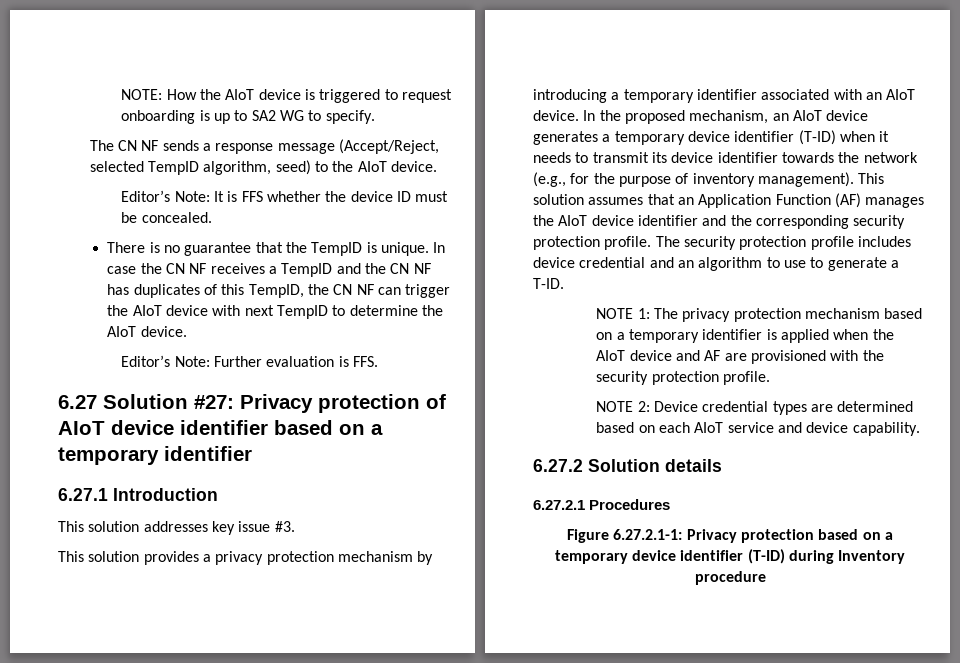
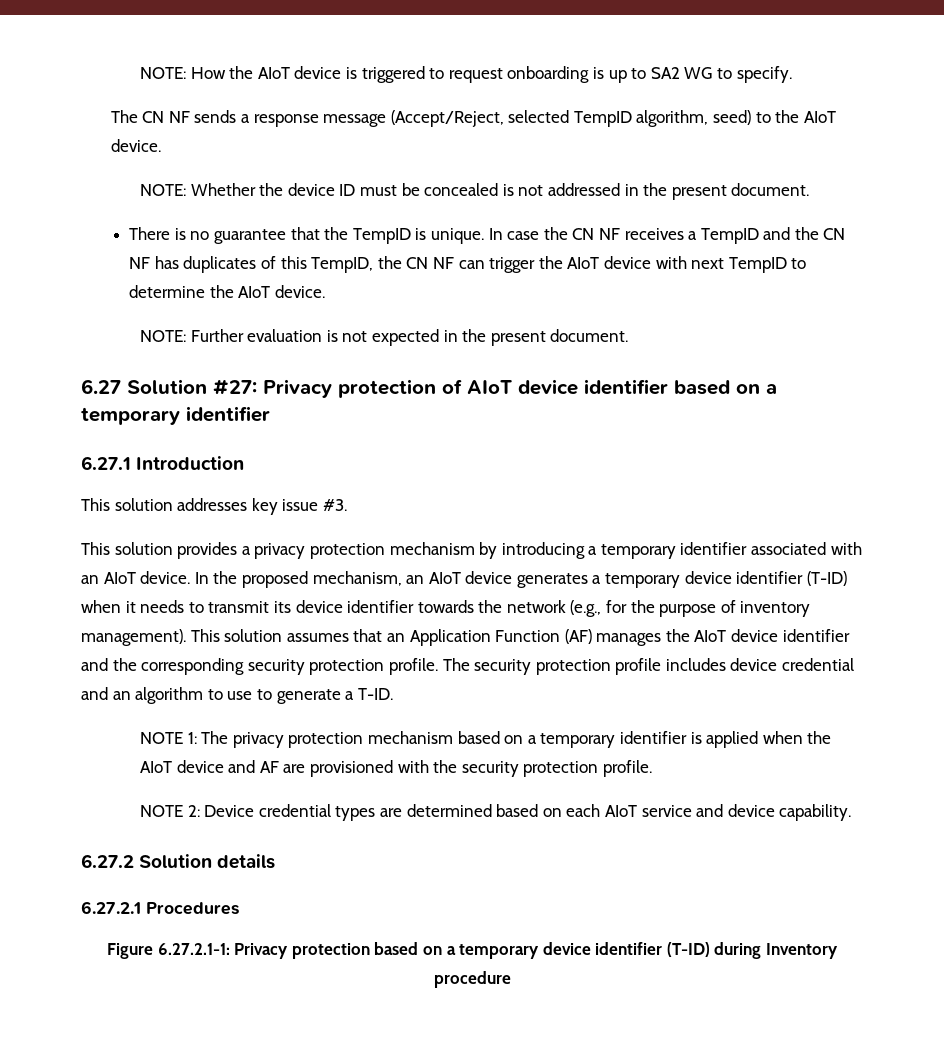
[121,190,322,202] Editor’s Note: It is FFS whether -> [140,183,256,196] NOTE: Whether
[141,212,212,223] concealed. -> [424,183,810,200] concealed is not addressed in the present document.
[121,355,210,367] Editor’s Note: -> [140,330,187,342] NOTE:
[353,356,379,367] FFS. -> [342,329,629,346] not expected in the present document.

